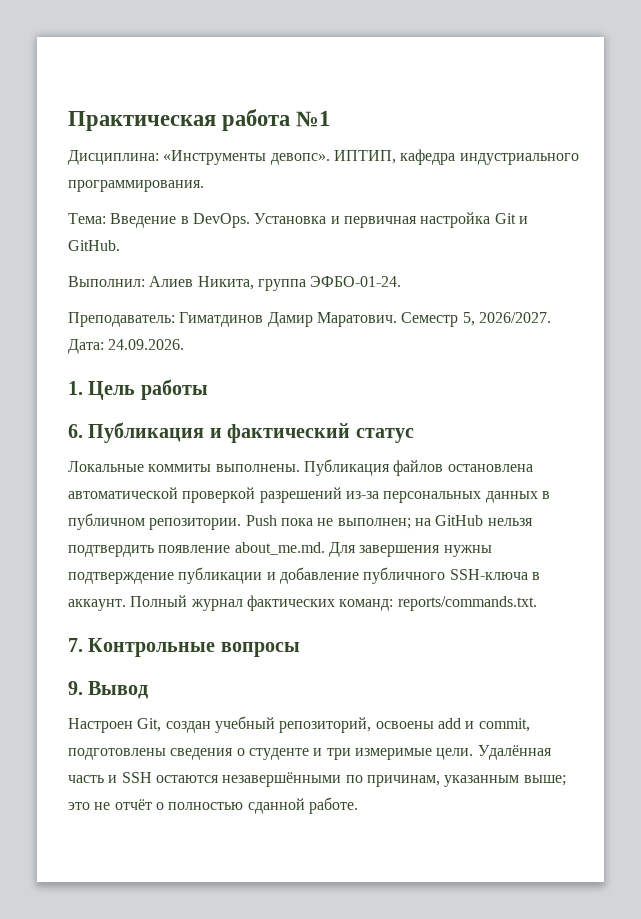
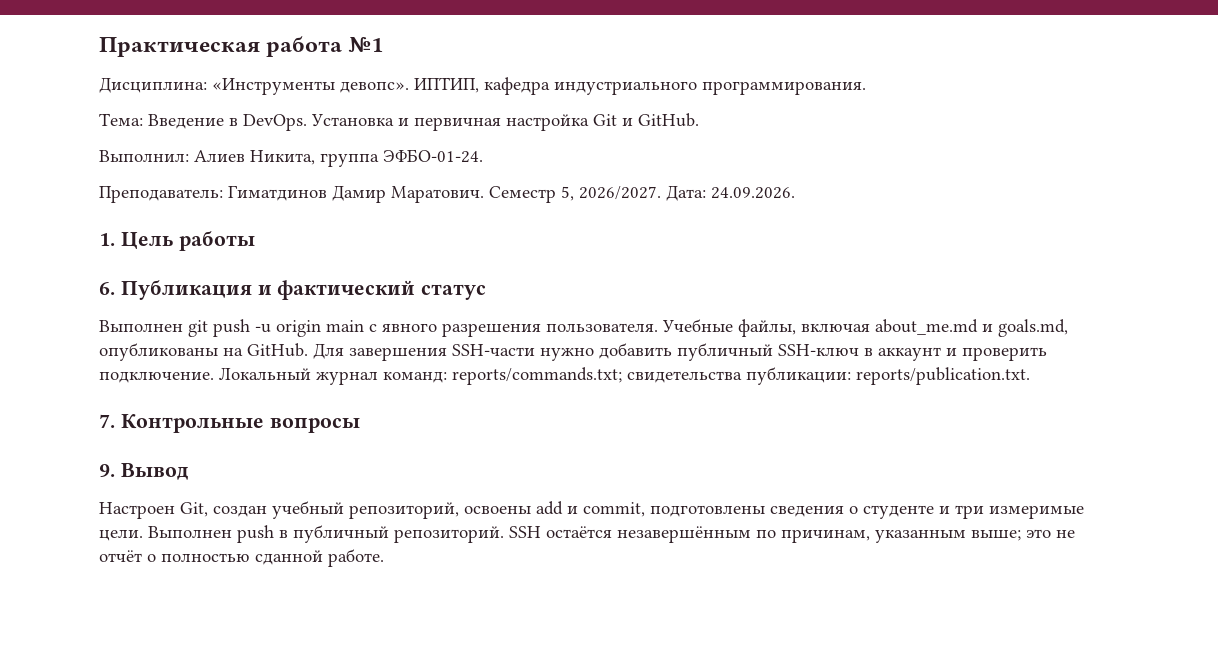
[68,459,533,476] [68,487,550,503] [68,513,533,530] [68,542,492,557] [68,567,540,584] [68,595,537,611] Локальные коммиты выполнены. Публикация файлов остановлена автоматической проверкой разрешений из-за персональных данных в публичном репозитории. Push пока не выполнен; на GitHub нельзя подтвердить появление about_me.md. Для завершения нужны подтверждение публикации и добавление публичного SSH-ключа в аккаунт. Полный журнал фактических команд: reports/commands.txt. -> [99,319,1068,337] [99,343,1047,361] [99,367,1030,385] Выполнен git push -u origin main с явного разрешения пользователя. Учебные файлы, включая about_me.md и goals.md, опубликованы на GitHub. Для завершения SSH-части нужно добавить публичный SSH-ключ в аккаунт и проверить подключение. Локальный журнал команд: reports/commands.txt; свидетельства публикации: reports/publication.txt.
[477,745,552,760] [68,772,342,787] Удалённая часть и SSH остаются незавершёнными -> [148,525,751,543] Выполнен push в публичный репозиторий. SSH остаётся незавершённым

